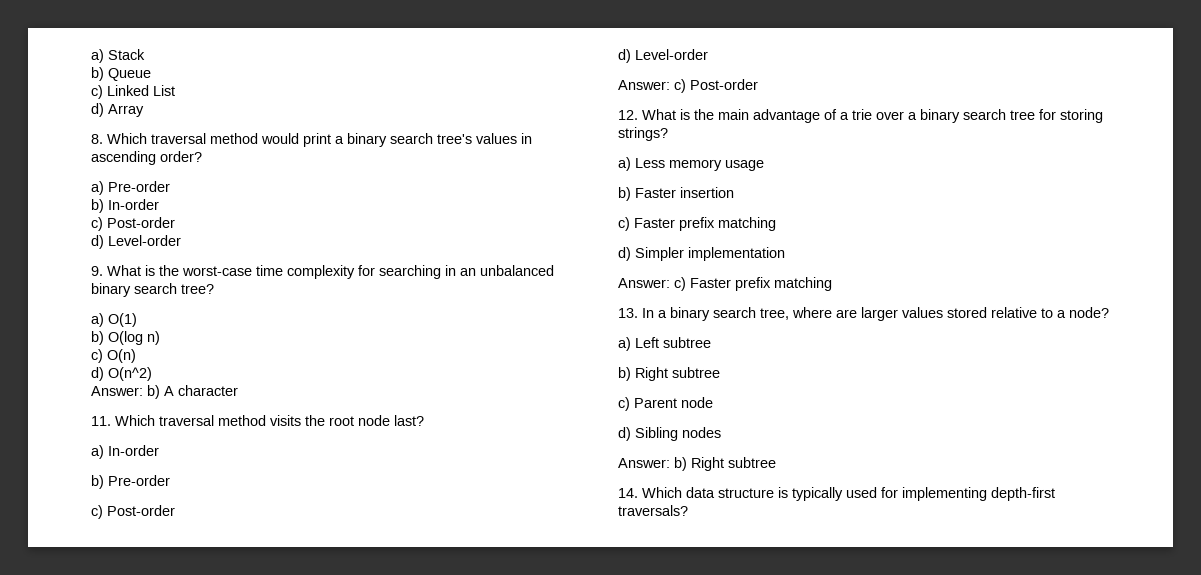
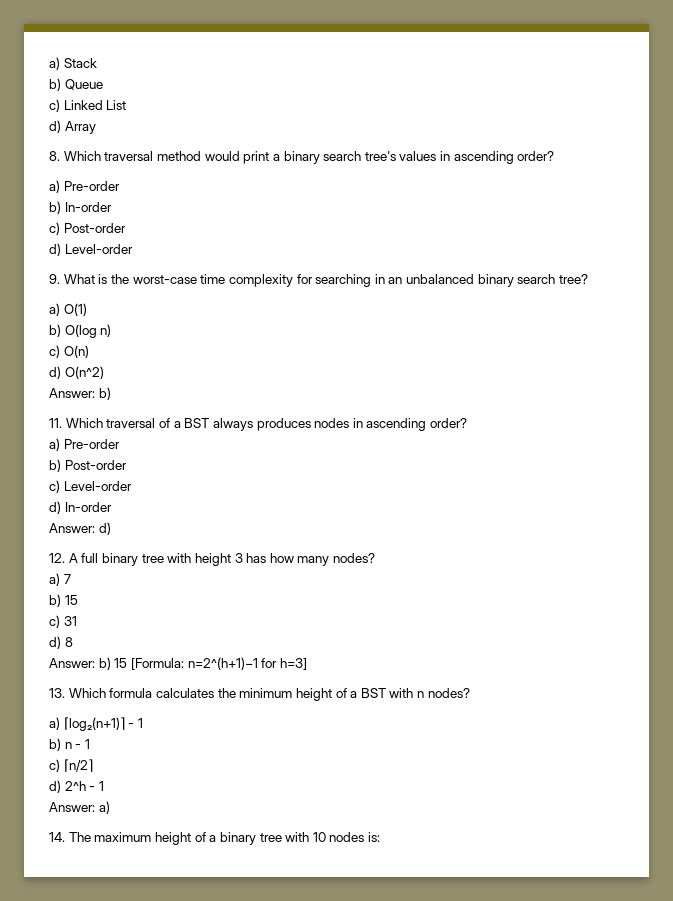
[164,385,238,396] A character -> (111, 393) none
[218,415,424,426] [91,445,159,459] [91,475,170,489] [91,505,175,519] [618,49,708,63] [618,79,758,93] [618,109,1103,123] [618,127,668,141] [618,157,764,171] [618,187,734,201] [618,217,776,231] [618,247,785,261] [618,277,832,291] [618,307,1109,321] [618,337,711,351] [618,367,720,381] [618,397,713,411] [618,427,721,441] [618,457,776,471] [618,487,1055,501] [618,505,688,516] method visits the root node last? // a) In-order // b) Pre-order // c) Post-order // d) Level-order // Answer: c) Post-order // 12. What is the main advantage of a trie over a binary search tree for storing strings? // a) Less memory usage // b) Faster insertion // c) Faster prefix matching // d) Simpler implementation // Answer: c) Faster prefix matching // 13. In a binary search tree, where are larger values stored relative to a node? // a) Left subtree // b) Right subtree // c) Parent node // d) Sibling nodes // Answer: b) Right subtree // 14. Which data structure is typically used for implementing depth-first traversals? -> [158,418,468,431] [49,438,120,451] [49,459,127,472] [49,480,132,493] [49,501,112,514] [49,522,111,535] [49,553,376,566] [49,573,71,586] [49,594,78,607] [49,615,77,628] [49,636,73,649] [49,657,307,670] [49,688,470,701] [49,717,143,731] [49,738,90,751] [49,759,93,772] [49,780,104,793] [49,801,110,814] [49,832,381,845] of a BST always produces nodes in ascending order? // a) Pre-order // b) Post-order // c) Level-order // d) In-order // Answer: d) // 12. A full binary tree with height 3 has how many nodes? // a) 7 // b) 15 // c) 31 // d) 8 // Answer: b) 15 [Formula: n=2^(h+1)−1 for h=3] // 13. Which formula calculates the minimum height of a BST with n nodes? // a) ⌈log₂(n+1)⌉ - 1 // b) n - 1 // c) ⌈n/2⌉ // d) 2^h - 1 // Answer: a) // 14. The maximum height of a binary tree with 10 nodes is:

